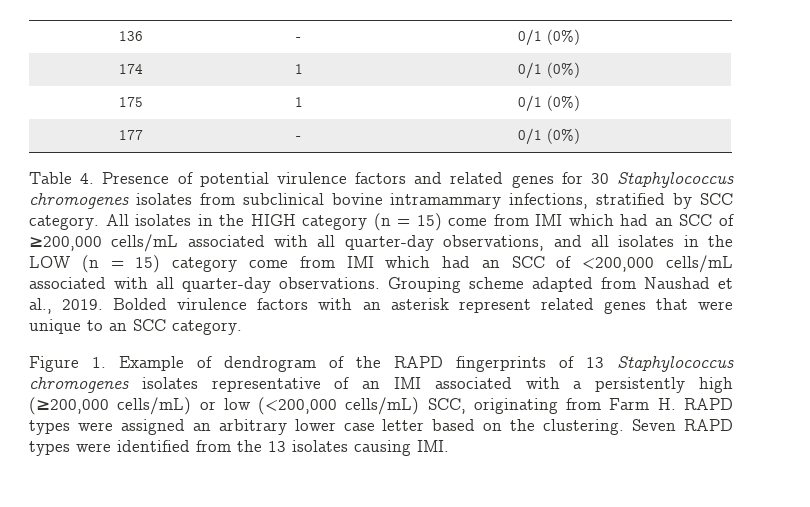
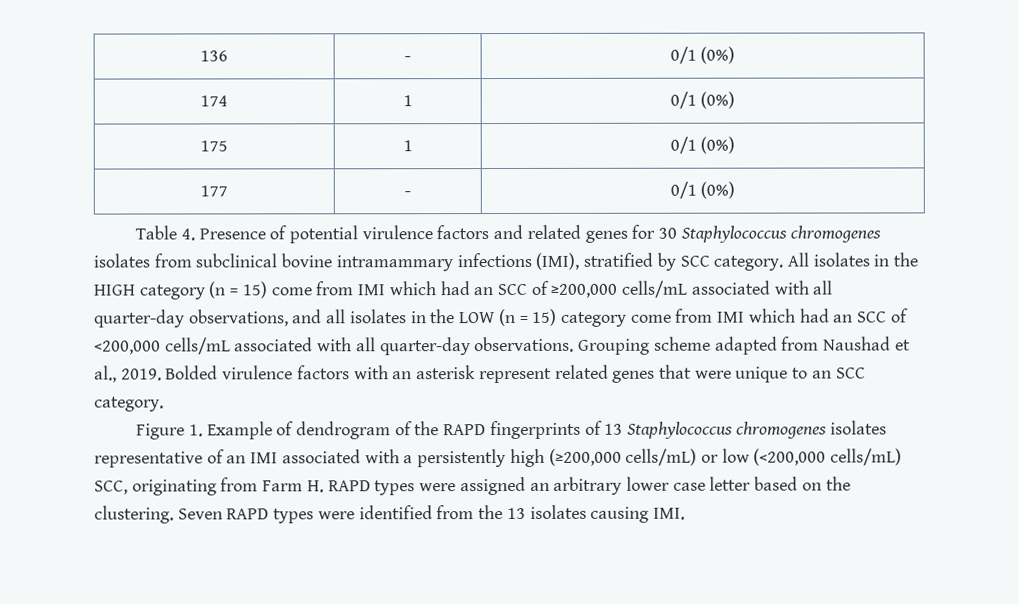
[509,193,589,209] infections, -> [456,252,580,270] infections (IMI),

